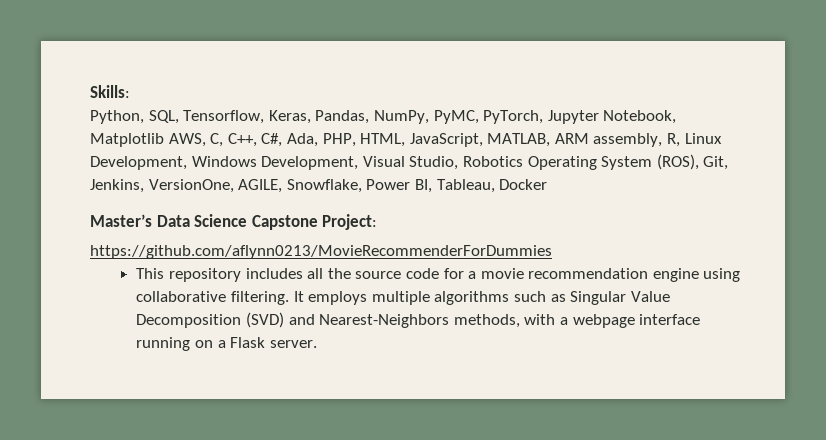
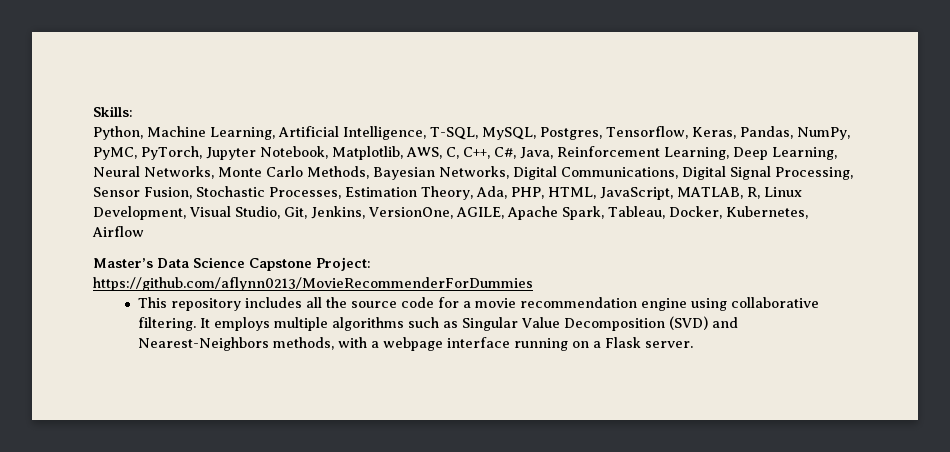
[148,110,179,124] SQL, -> [147,126,602,140] Machine Learning, Artificial Intelligence, T-SQL, MySQL, Postgres,
[90,133,164,147] Matplotlib -> [331,146,403,160] Matplotlib,
(283, 140) none -> [519,146,837,160] [93,166,853,180] [93,186,473,200] Java, Reinforcement Learning, Deep Learning, Neural Networks, Monte Carlo Methods, Bayesian Networks, Digital Communications, Digital Signal Processing, Sensor Fusion, Stochastic Processes, Estimation Theory,
[554,133,663,147] ARM assembly, -> (743, 193) none
[191,154,729,170] [90,179,548,193] Windows Development, Visual Studio, Robotics Operating System (ROS), Git, Jenkins, VersionOne, AGILE, Snowflake, Power BI, Tableau, Docker -> [189,206,808,220] [92,226,144,237] Visual Studio, Git, Jenkins, VersionOne, AGILE, Apache Spark, Tableau, Docker, Kubernetes, Airflow

